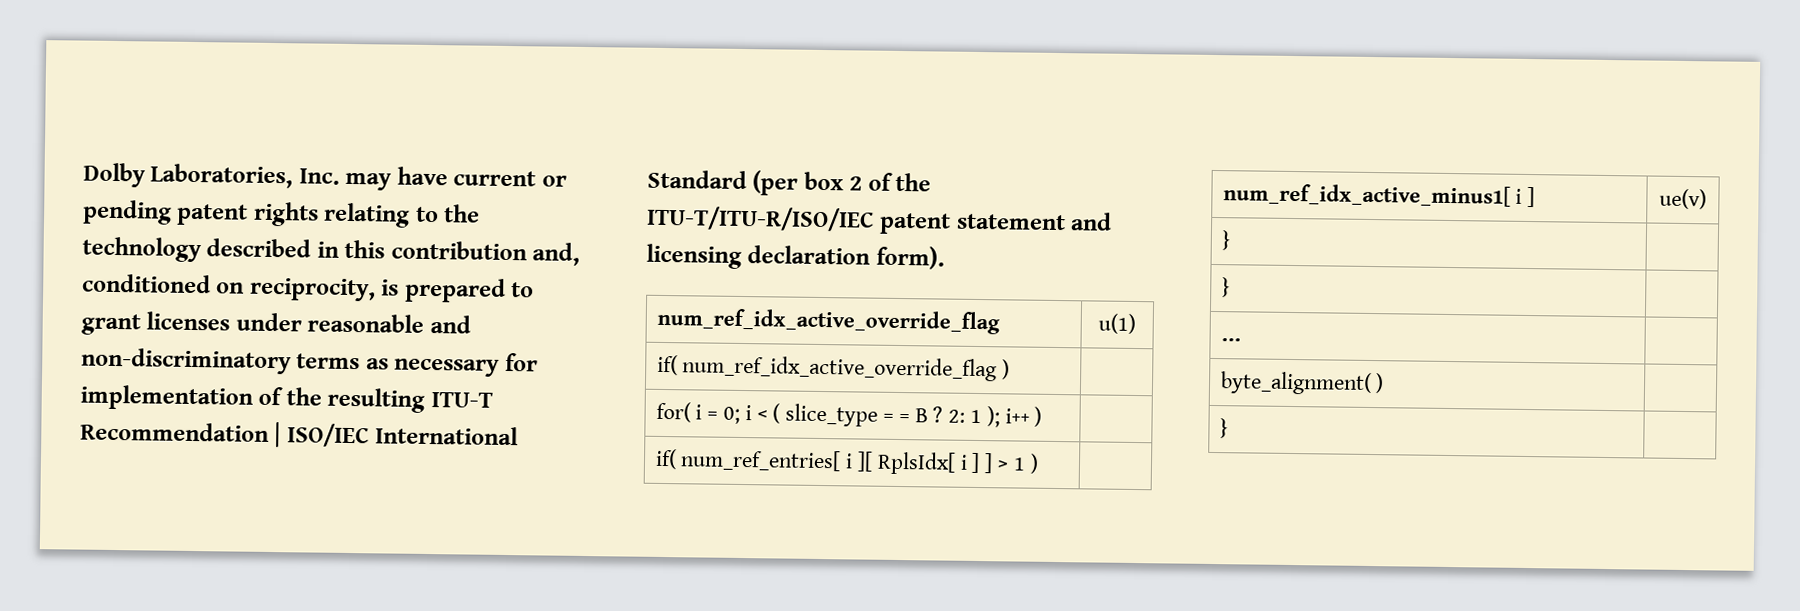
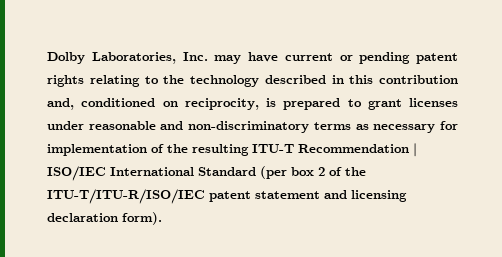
[656,307,1000,335] [1098,313,1136,335] [656,354,1011,382] [655,401,1043,428] [654,448,1039,475] [1222,183,1536,208] [1659,188,1707,210] [1221,230,1231,251] [1221,277,1231,298] [1220,338,1241,342] [1219,371,1385,396] [1219,418,1229,439] // num_ref_idx_active_override_flag | u(1) // if( num_ref_idx_active_override_flag ) | // for( i = 0; i < ( slice_type = = B ? 2: 1 ); i++ ) | // if( num_ref_entries[ i ][ RplsIdx[ i ] ] > 1 ) | // num_ref_idx_active_minus1[ i ] | ue(v) // } | // } | // … | // byte_alignment( ) | // } | -> (162, 218) none

